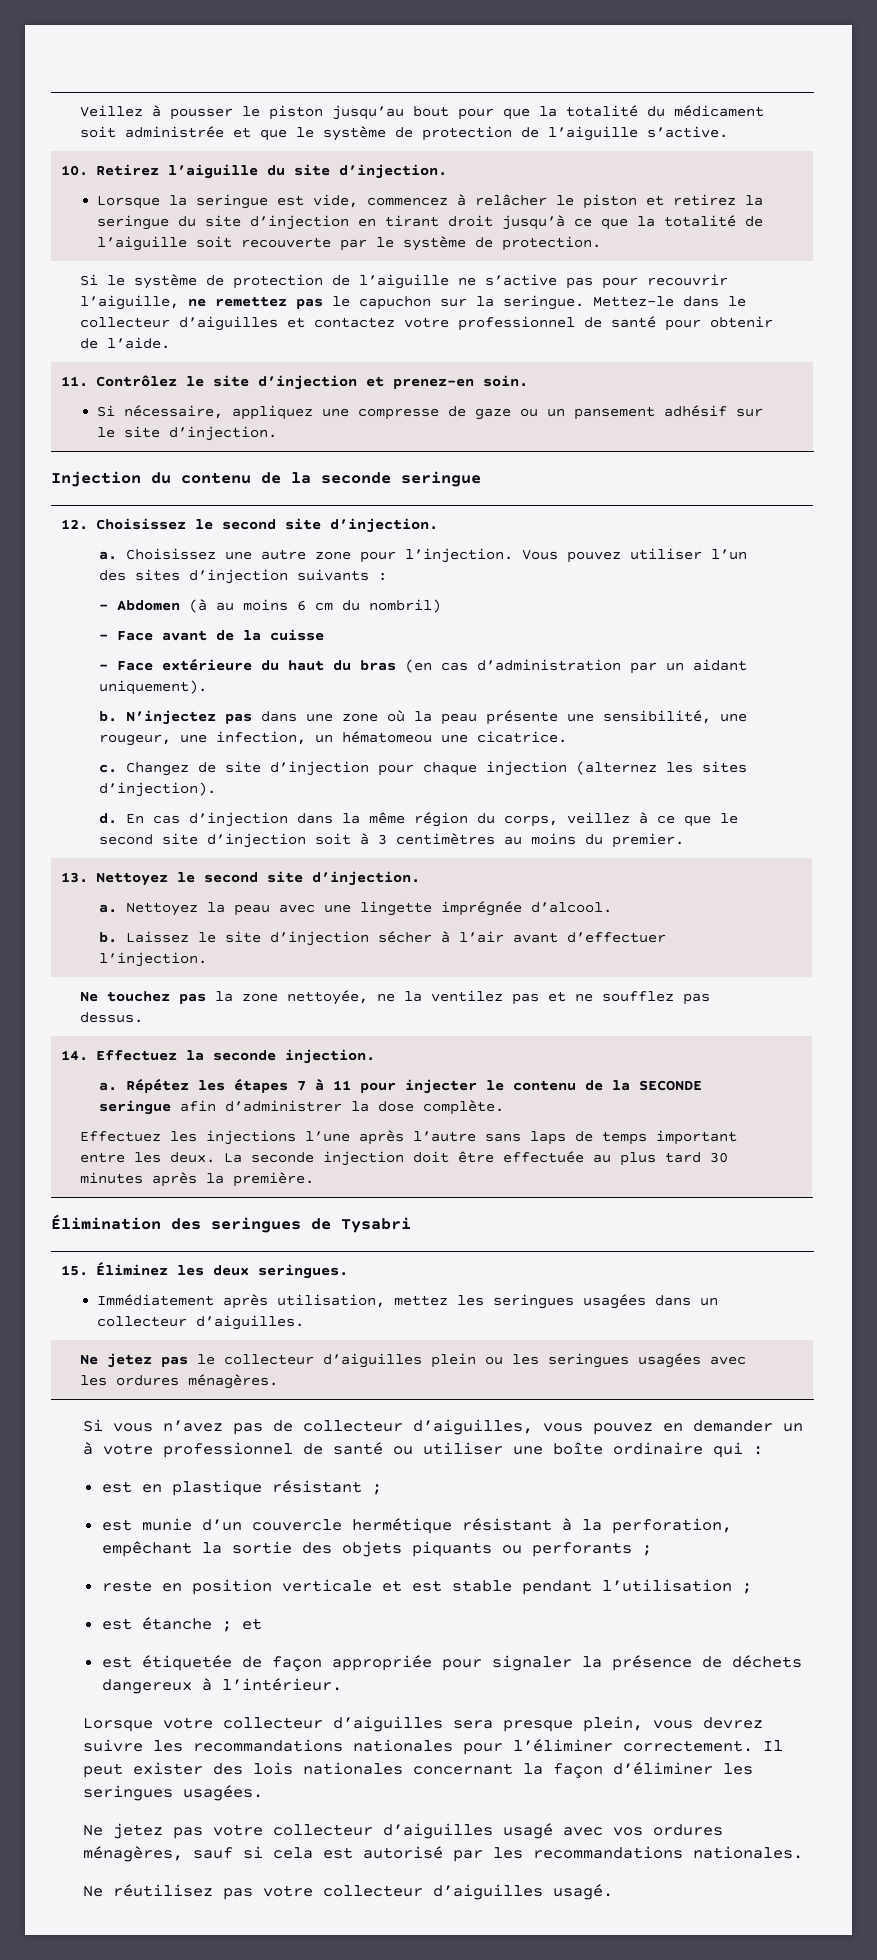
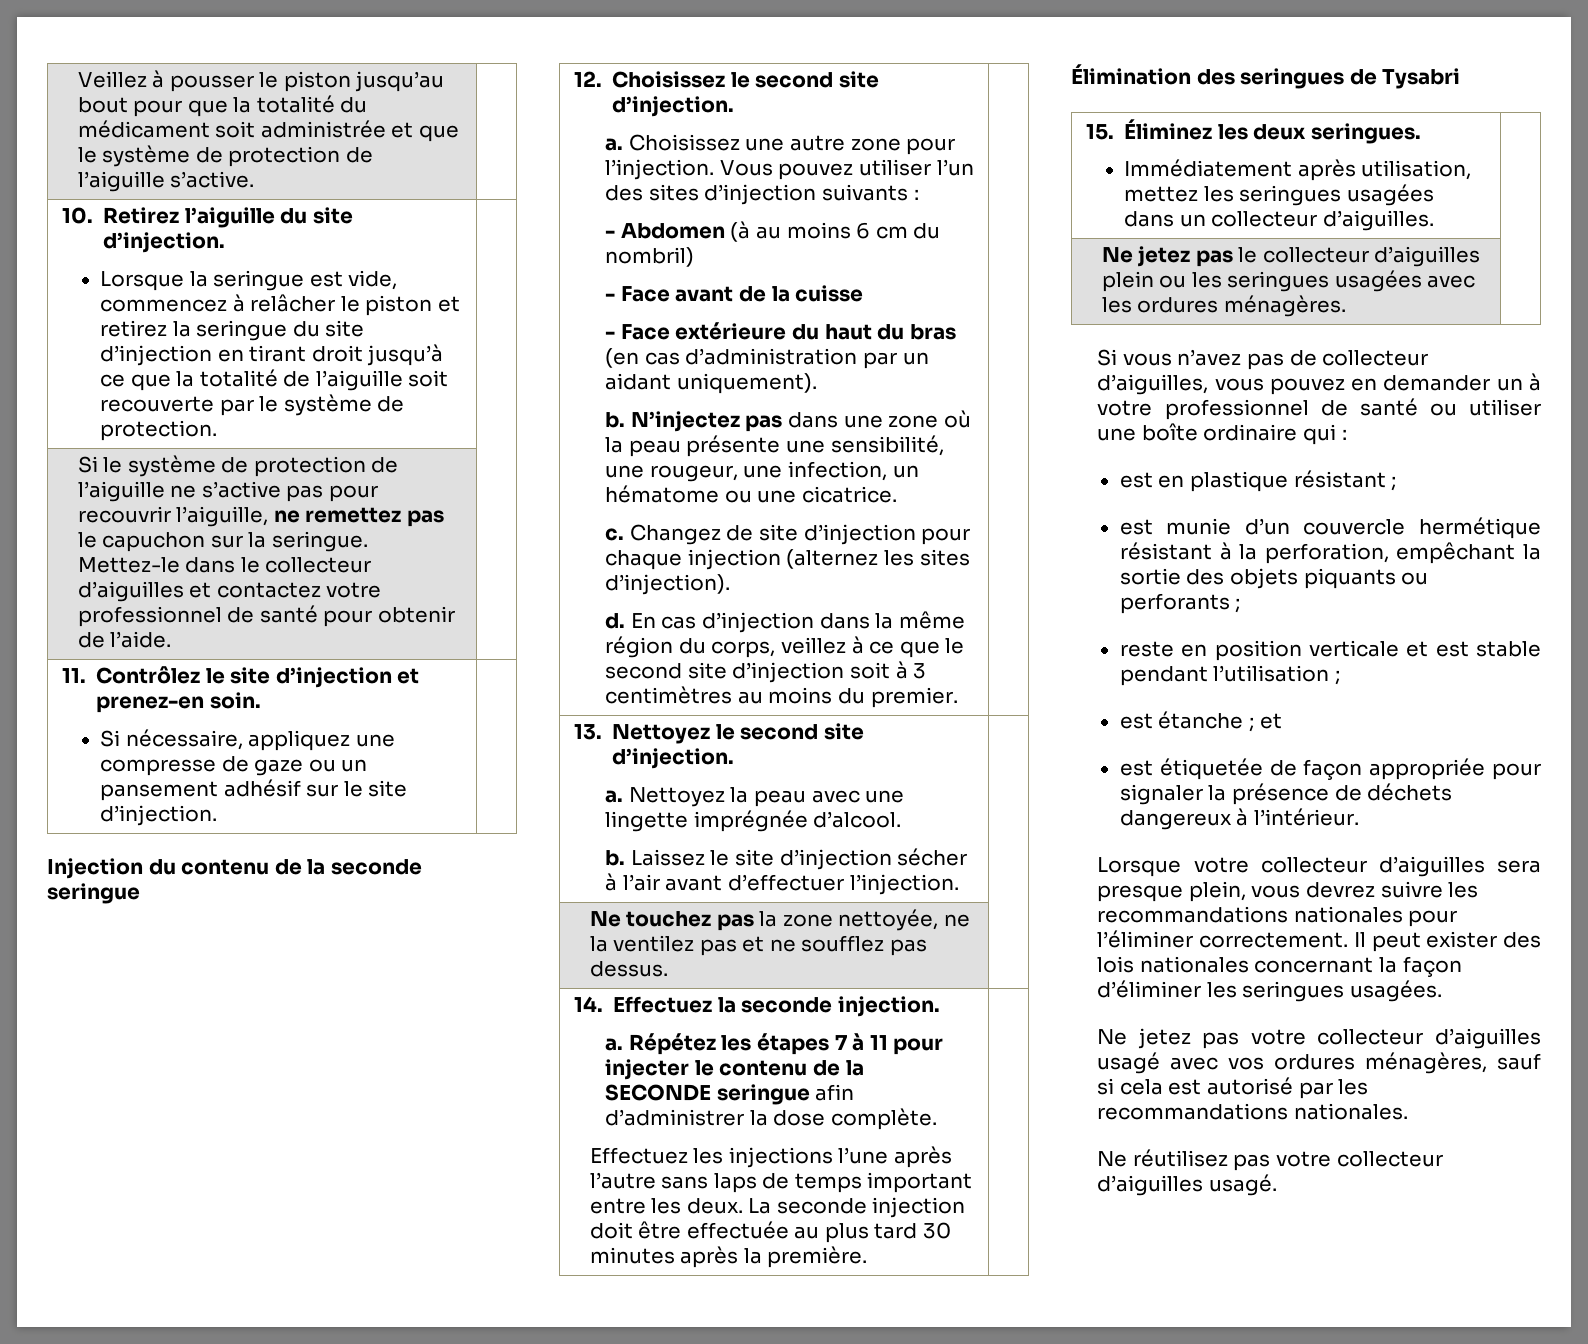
[342,731,433,743] hématomeou -> [605,485,752,503] hématome ou

